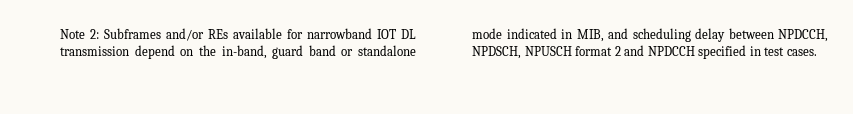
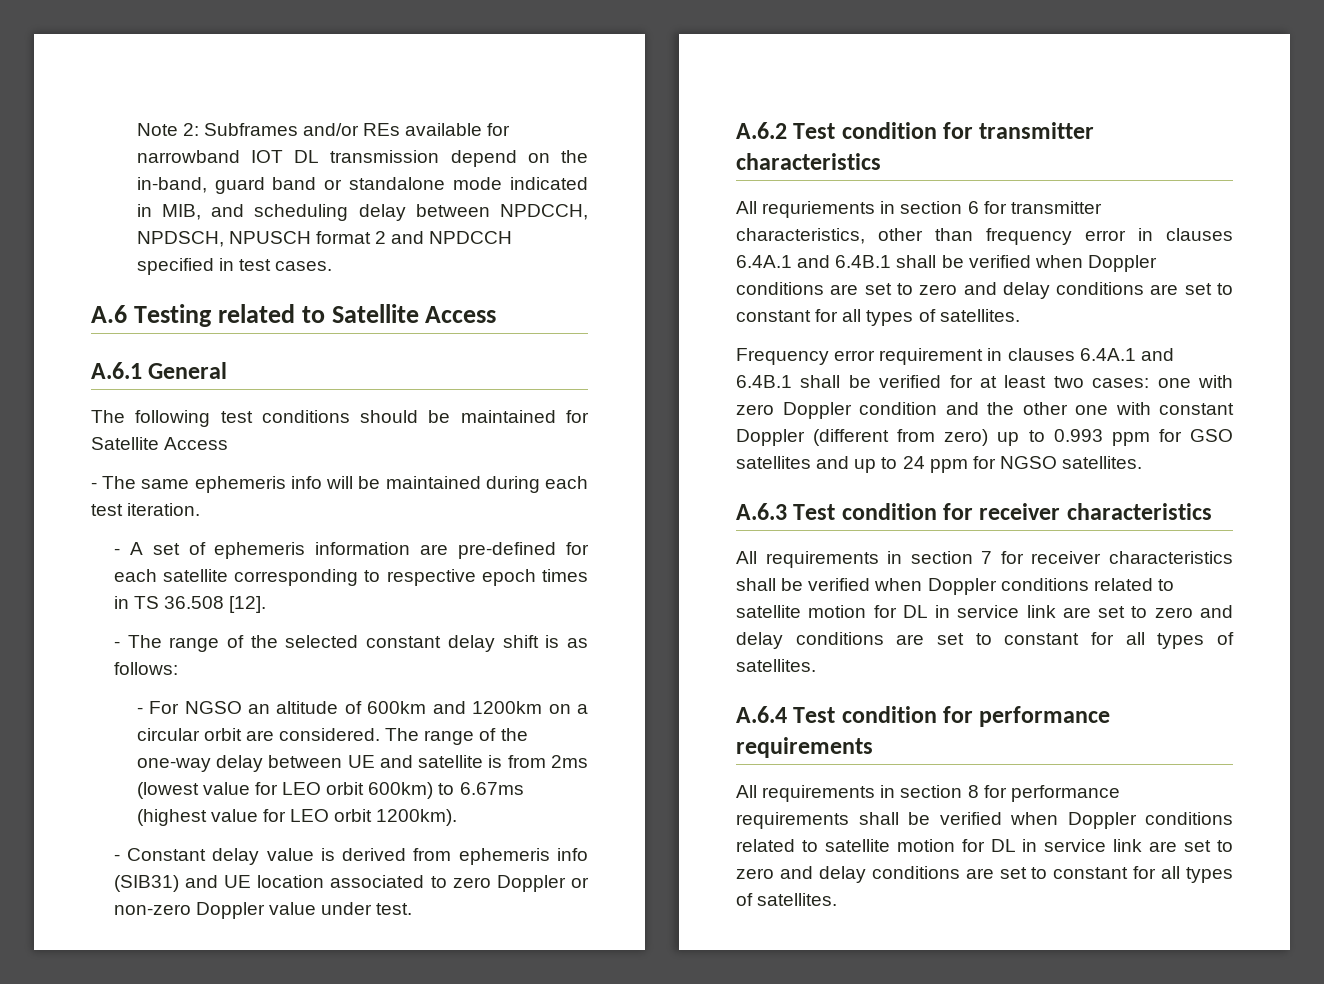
(817, 52) none -> [91,304,497,327] [91,362,228,379] [91,410,589,427] [91,437,229,450] [91,476,588,493] [91,503,201,516] [113,542,589,559] [113,569,589,586] [113,596,267,613] [113,635,589,652] [113,662,178,675] [136,701,588,714] [136,728,528,745] [136,755,588,772] [136,782,524,799] [136,809,458,826] [113,848,588,865] [113,875,589,892] [113,902,413,919] [736,122,1095,139] [736,153,881,170] [736,201,1102,218] [736,228,1233,245] [736,255,1157,272] [736,282,1233,299] [736,309,1020,326] [736,348,1174,365] [736,375,1233,388] [736,402,1234,419] [736,429,1233,446] [736,456,1143,473] [736,503,1212,520] [736,551,1233,568] [736,578,1174,595] [736,605,1233,618] [736,632,1234,649] [736,659,816,672] [736,706,1111,727] [736,737,873,758] [736,785,1120,802] [736,812,1233,829] [736,839,1233,852] [736,866,1233,883] [736,893,838,906] // A.6 Testing related to Satellite Access // A.6.1 General // The following test conditions should be maintained for Satellite Access // - The same ephemeris info will be maintained during each test iteration. // - A set of ephemeris information are pre-defined for each satellite corresponding to respective epoch times in TS 36.508 [12]. // - The range of the selected constant delay shift is as follows: // - For NGSO an altitude of 600km and 1200km on a circular orbit are considered. The range of the one-way delay between UE and satellite is from 2ms (lowest value for LEO orbit 600km) to 6.67ms (highest value for LEO orbit 1200km). // - Constant delay value is derived from ephemeris info (SIB31) and UE location associated to zero Doppler or non-zero Doppler value under test. // A.6.2 Test condition for transmitter characteristics // All requriements in section 6 for transmitter characteristics, other than frequency error in clauses 6.4A.1 and 6.4B.1 shall be verified when Doppler conditions are set to zero and delay conditions are set to constant for all types of satellites. // Frequency error requirement in clauses 6.4A.1 and 6.4B.1 shall be verified for at least two cases: one with zero Doppler condition and the other one with constant Doppler (different from zero) up to 0.993 ppm for GSO satellites and up to 24 ppm for NGSO satellites. // A.6.3 Test condition for receiver characteristics // All requirements in section 7 for receiver characteristics shall be verified when Doppler conditions related to satellite motion for DL in service link are set to zero and delay conditions are set to constant for all types of satellites. // A.6.4 Test condition for performance requirements // All requirements in section 8 for performance requirements shall be verified when Doppler conditions related to satellite motion for DL in service link are set to zero and delay conditions are set to constant for all types of satellites.

